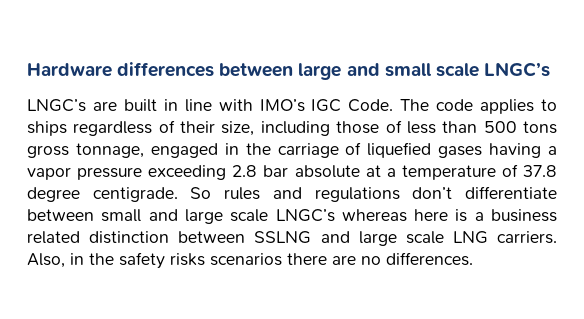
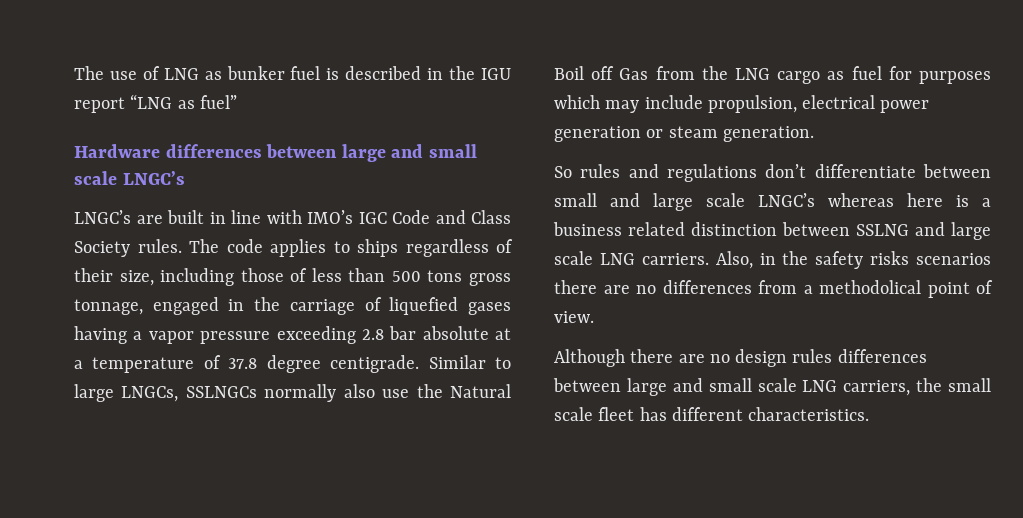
(27, 70) none -> [74,66,512,80] [74,94,237,113] The use of LNG as bunker fuel is described in the IGU report “LNG as fuel” //
[348,99,394,112] Code. -> [392,210,511,224] [74,239,182,257] Code and Class Society rules.
(178, 194) none -> [428,355,511,369] [74,384,512,402] [554,66,991,84] [554,95,930,113] [554,126,814,142] Similar to large LNGCs, SSLNGCs normally also use the Natural Boil off Gas from the LNG cargo as fuel for purposes which may include propulsion, electrical power generation or steam generation. //
[386,252,473,266] differences. -> [662,280,993,298] [554,311,594,323] [554,349,927,367] [553,378,991,396] [554,407,870,421] differences from a methodolical point of view. // Although there are no design rules differences between large and small scale LNG carriers, the small scale fleet has different characteristics.

